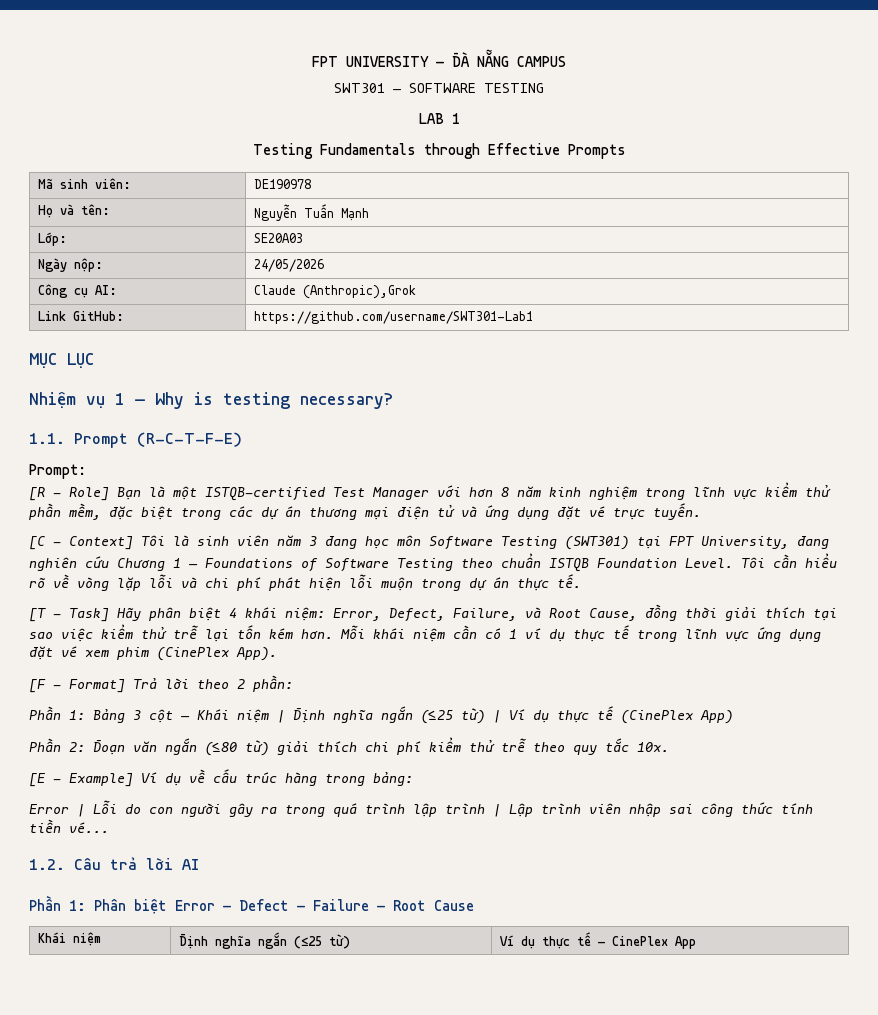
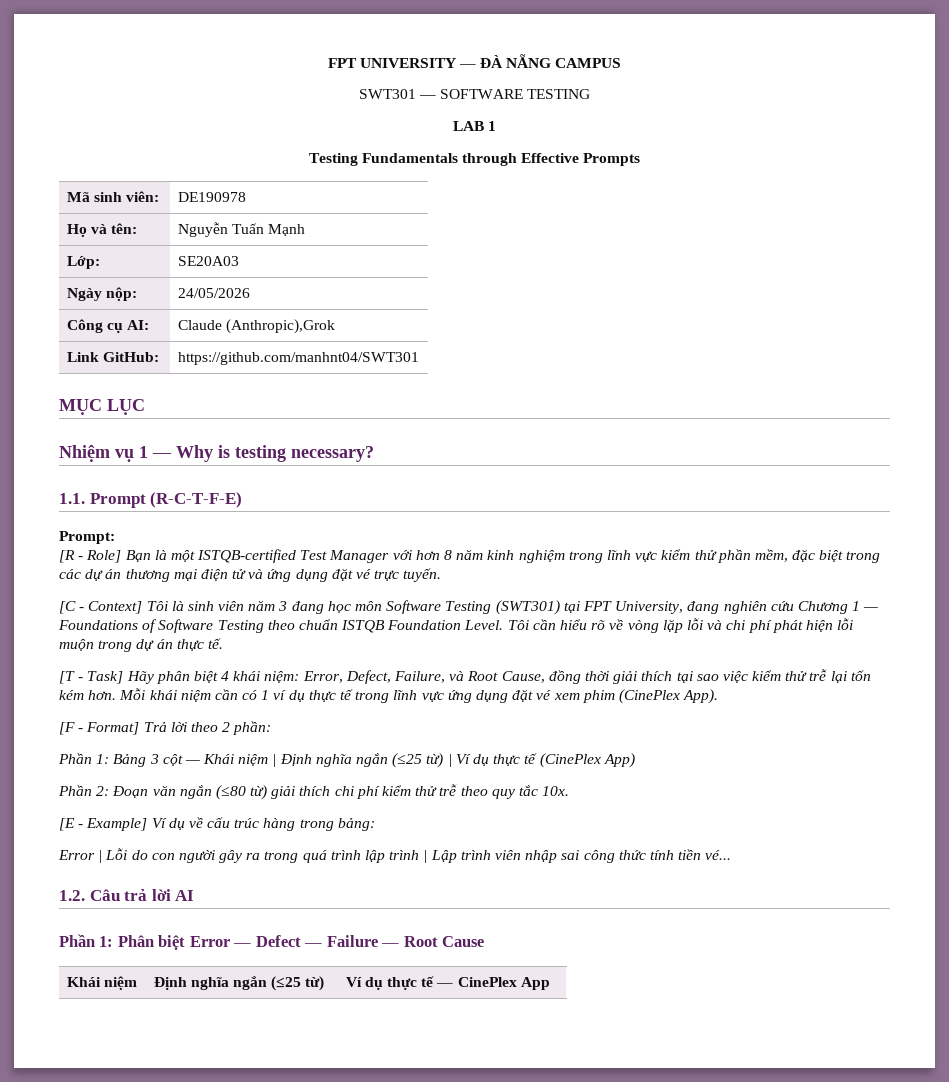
[254,311,534,324] https://github.com/username/SWT301-Lab1 -> [177,352,419,365] https://github.com/manhnt04/SWT301

